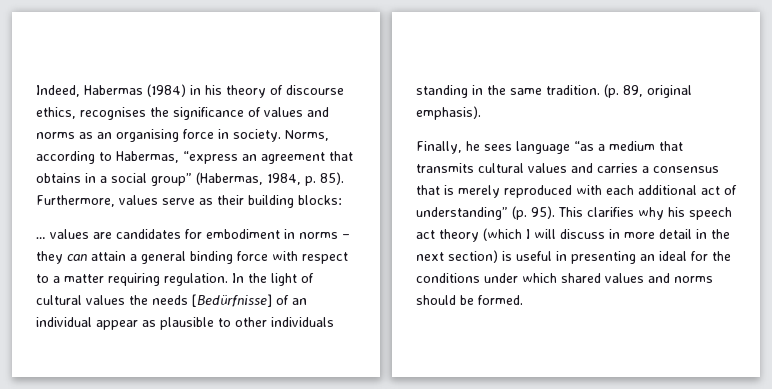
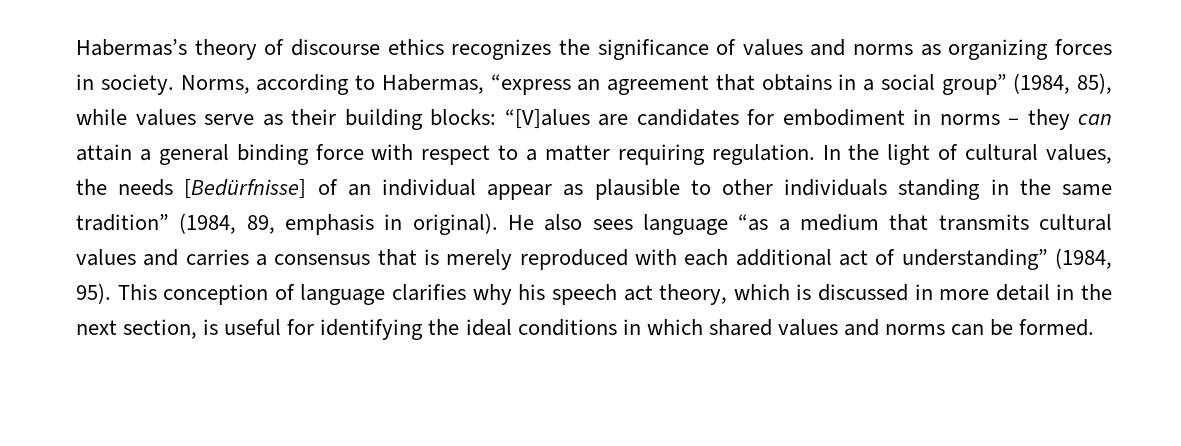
[36,84,222,97] Indeed, Habermas (1984) in his -> [76,39,187,56] Habermas’s
[36,107,146,120] ethics, recognises -> [387,39,552,60] ethics recognizes
[97,129,214,142] an organising force -> [948,39,1112,60] organizing forces
[196,172,344,186] [36,195,115,207] (Habermas, 1984, p. 85). Furthermore, -> [1013,73,1112,94] [76,109,127,125] (1984, 85), while
[36,229,89,239] // … values -> [504,109,590,129] “[V]alues
[86,295,125,305] values -> [1046,144,1112,164] values,
[546,84,692,98] [416,106,481,120] [416,141,480,154] tradition. (p. 89, original emphasis). // Finally, he -> [76,213,583,235] tradition” (1984, 89, emphasis in original). He also
[512,206,527,220] (p. -> [1055,248,1113,269] (1984,
(583, 212) none -> [163,284,386,305] conception of language
[439,228,605,242] theory (which I will discuss -> [659,284,908,305] theory, which is discussed
[448,250,498,263] section) -> [123,319,198,339] section,
[556,251,731,264] [416,273,518,283] in presenting an ideal for the conditions under -> [287,319,641,340] for identifying the ideal conditions in
[416,295,456,305] should -> [951,324,985,336] can

